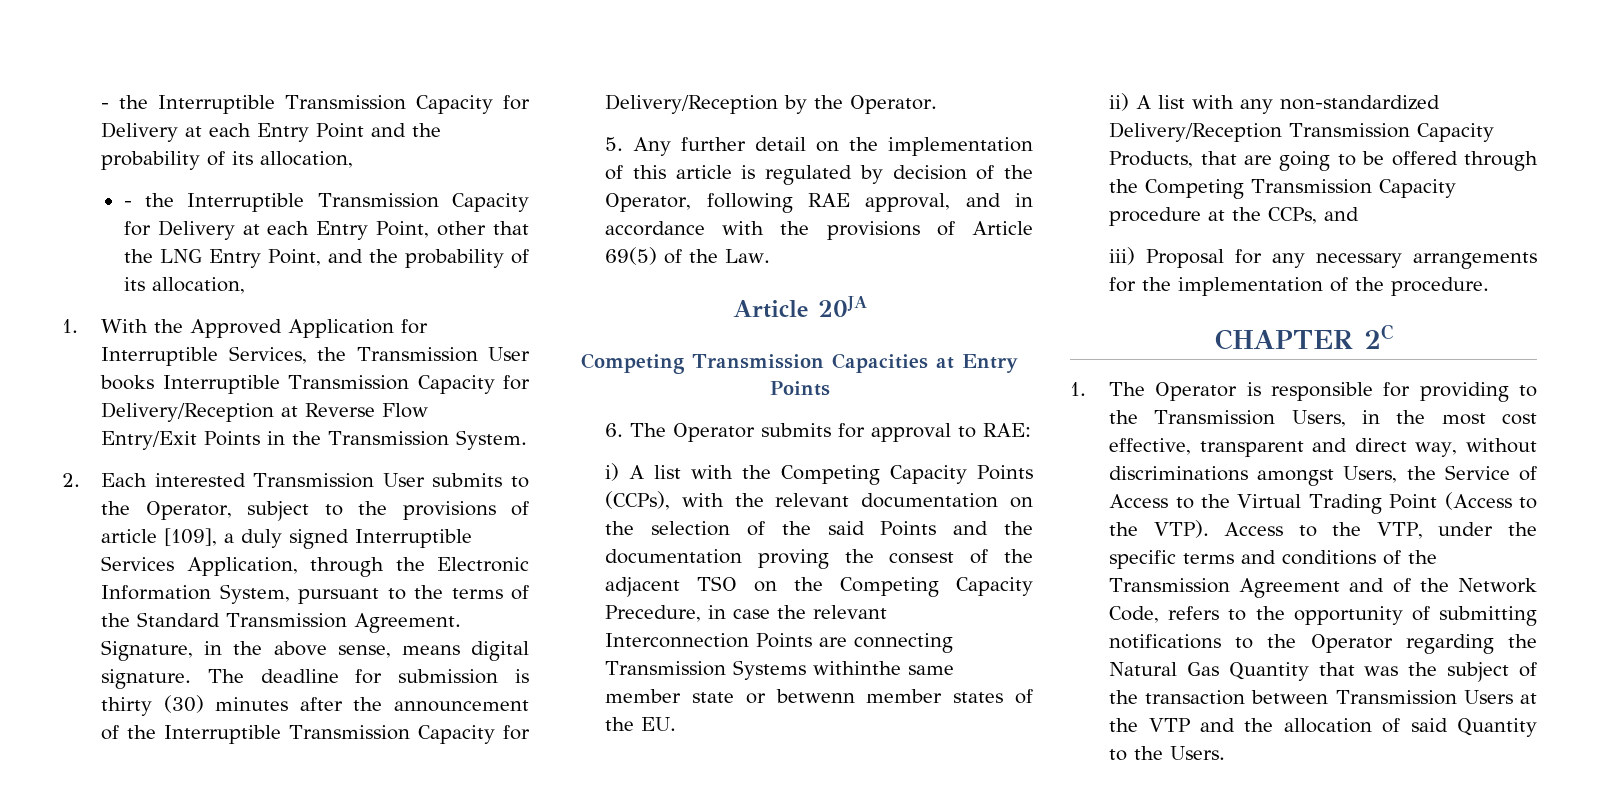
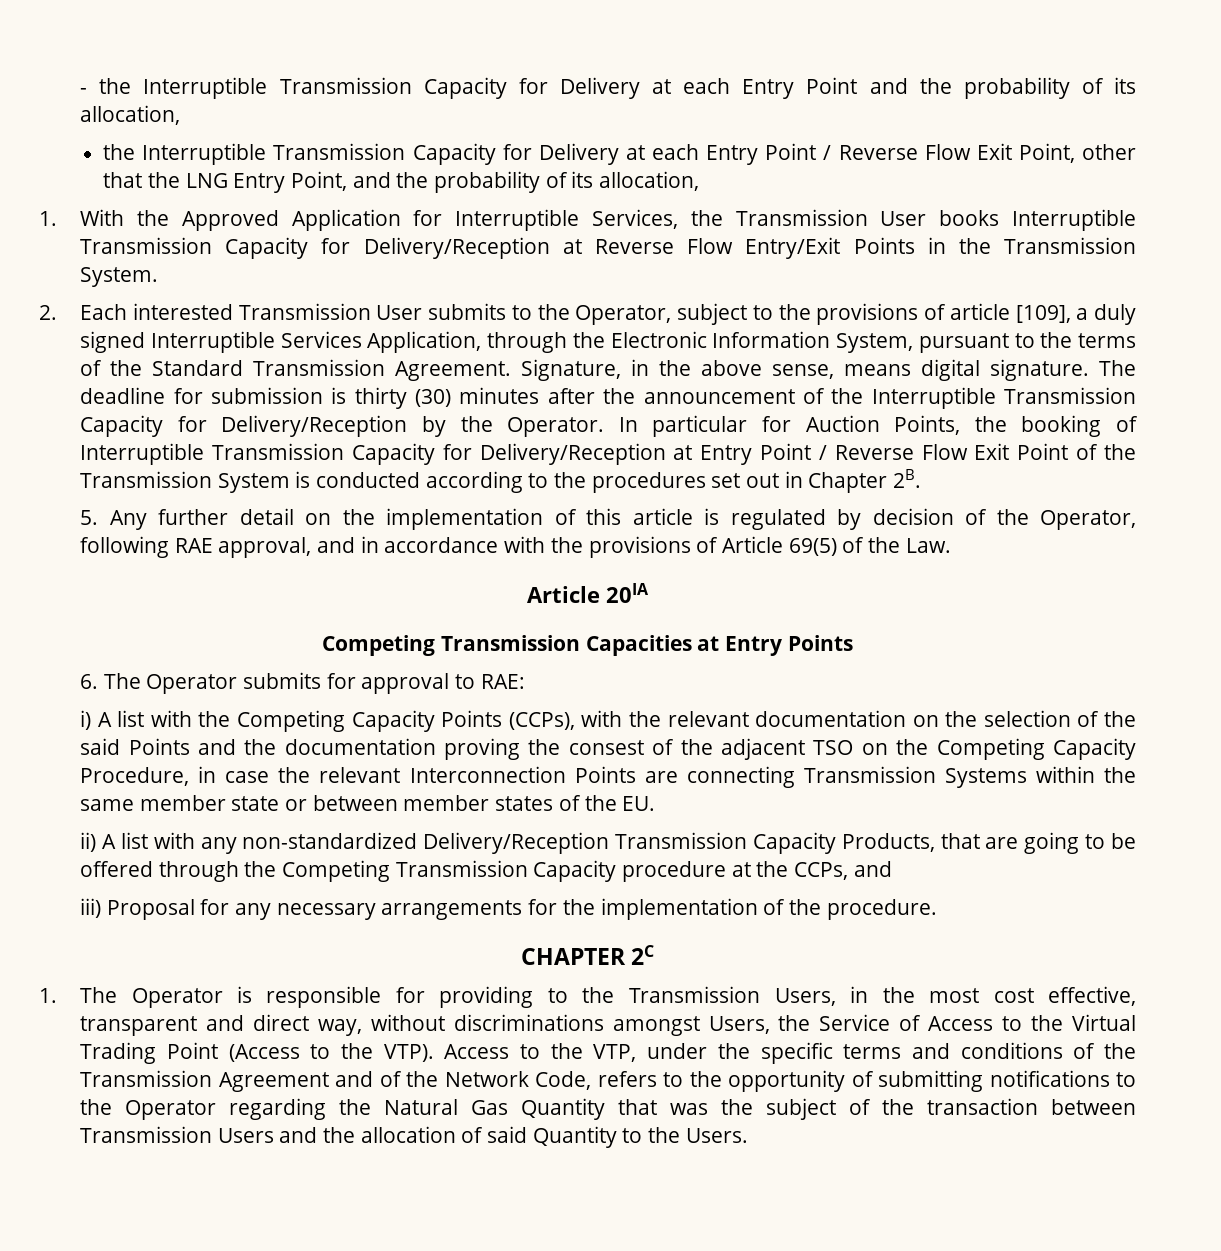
[123,193,529,212] [123,220,369,240] - the Interruptible Transmission Capacity for Delivery at each Entry -> [103,143,1012,165] the Interruptible Transmission Capacity for Delivery at each Entry Point / Reverse Flow Exit
(938, 104) none -> [618,415,1138,437] [80,443,1136,465] [80,469,922,493] In particular for Auction Points, the booking of Interruptible Transmission Capacity for Delivery/Reception at Entry Point / Reverse Flow Exit Point of the Transmission System is conducted according to the procedures set out in Chapter 2B.
[817,296,867,317] 20JΑ -> [606,583,649,603] 20IΑ
[605,605,702,622] Precedure, -> [80,767,190,786] Procedure,
[813,661,902,675] withinthe -> [1035,766,1136,783] within the
[775,689,855,703] betwenn -> [312,795,398,811] between
[1520,693,1537,704] [1109,718,1190,732] at the VTP -> (274, 1135) none

